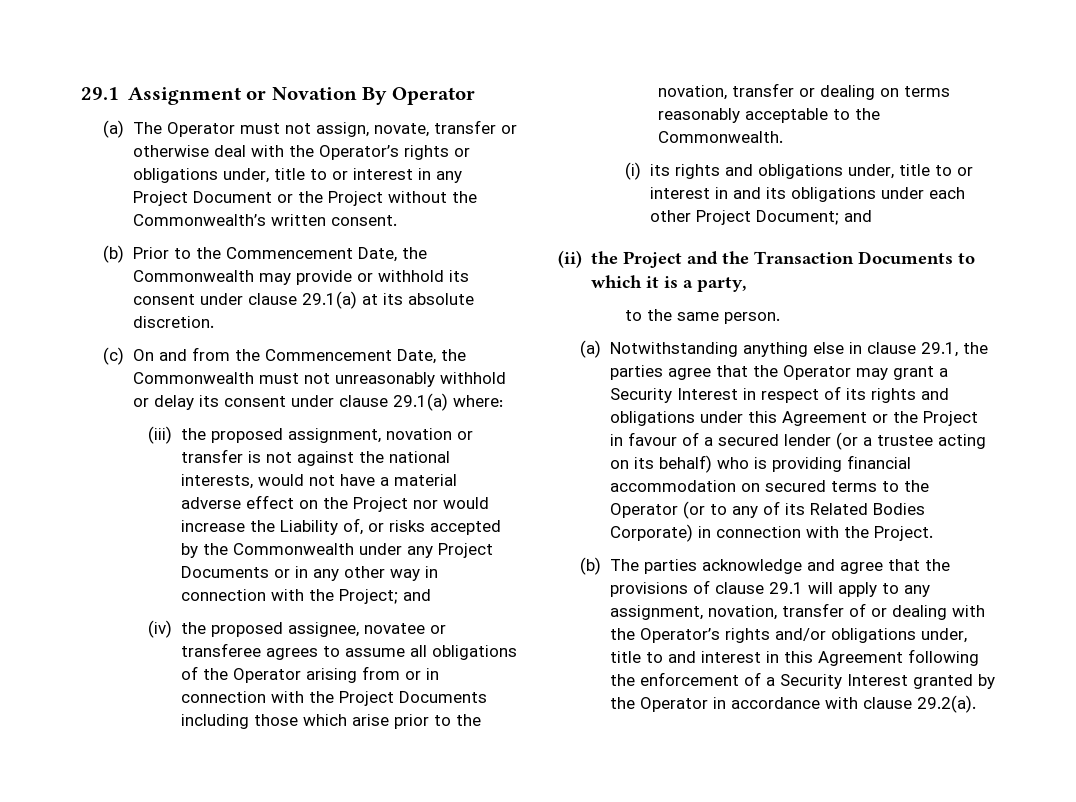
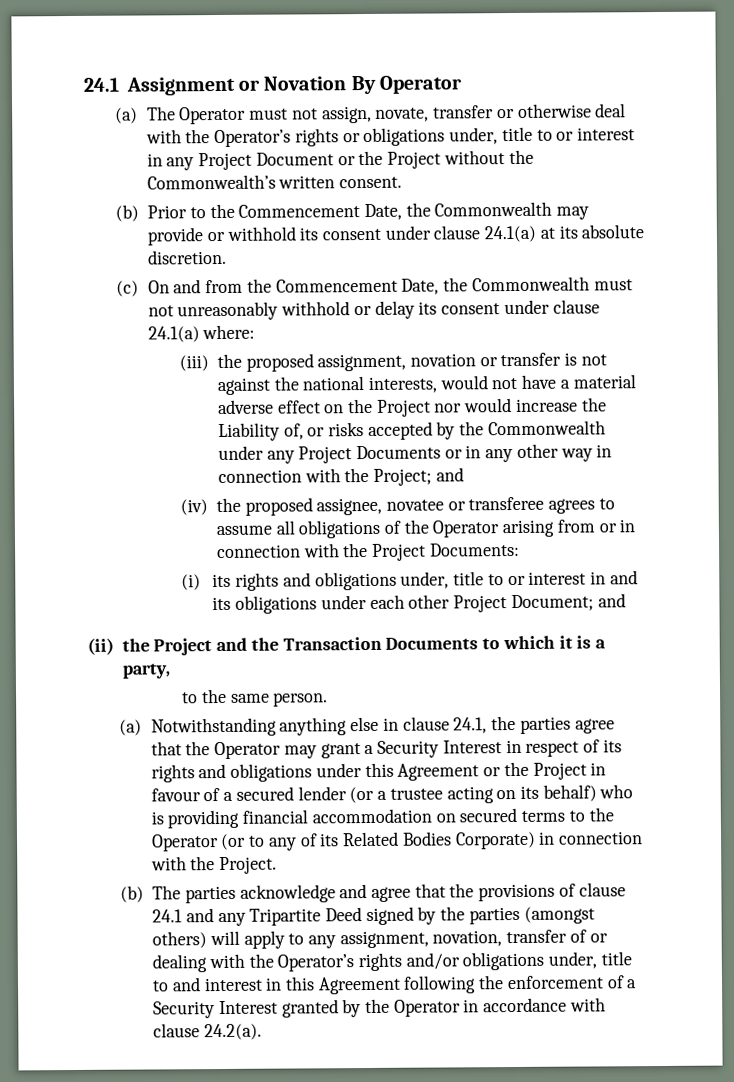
[81,87,119,100] 29.1 -> [83,77,119,92] 24.1
[301,291,357,309] 29.1(a) -> [484,225,537,243] 24.1(a)
[392,393,448,411] 29.1(a) -> [147,326,200,343] 24.1(a)
[398,691,487,703] [180,714,481,729] [657,83,950,100] [657,108,880,123] [657,131,783,143] Documents including those which arise prior to the novation, transfer or dealing on terms reasonably acceptable to the Commonwealth. -> [429,542,520,557] Documents:
[920,342,958,357] 29.1, -> [453,717,488,734] 24.1,
[768,582,803,594] 29.1 -> [152,906,595,927] [152,931,208,949] 24.1 and any Tripartite Deed signed by the parties (amongst others)
[916,695,976,713] 29.2(a). -> [203,1023,262,1041] 24.2(a).

